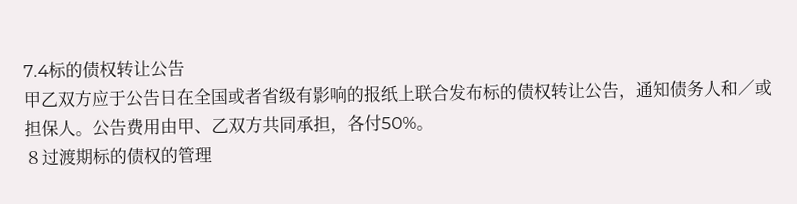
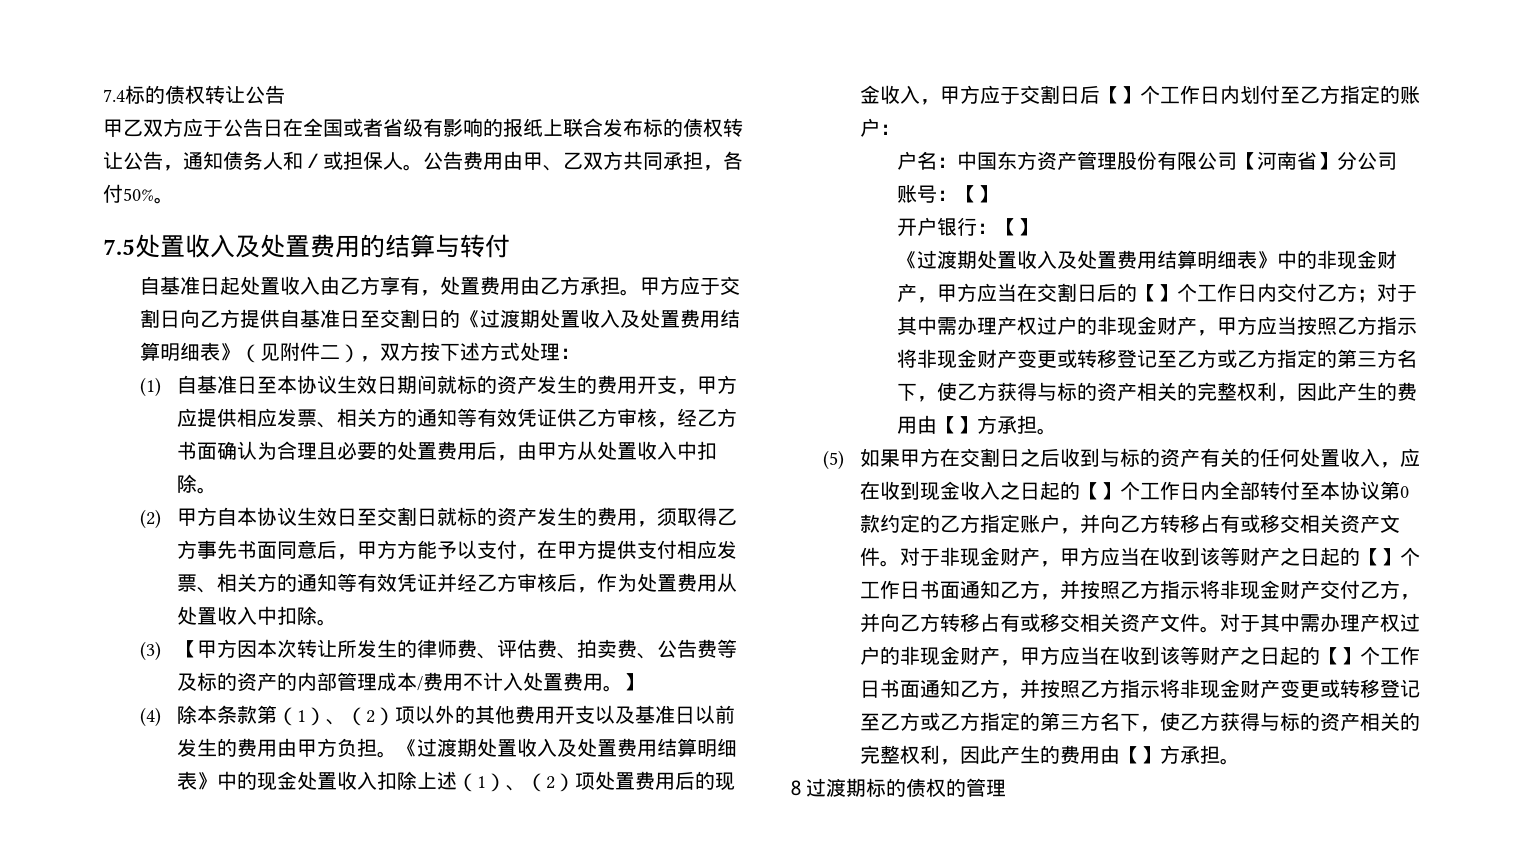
(434, 128) none -> [103,234,510,258] [140,276,741,296] [140,309,741,328] [140,342,581,363] [140,375,738,397] [177,408,738,428] [177,441,718,461] [177,474,218,494] [140,507,738,529] [177,540,738,560] [177,573,738,593] [177,606,338,626] [140,639,738,661] [177,672,644,692] [140,705,736,727] [177,738,738,758] [177,771,736,792] [860,85,1421,105] [860,118,901,137] [897,151,1398,171] [897,184,998,203] [897,217,1038,236] [897,250,1398,270] [897,283,1418,303] [897,316,1418,336] [897,349,1418,369] [897,382,1418,402] [897,415,1058,435] [823,448,1421,470] [860,481,1410,501] [860,514,1401,534] [860,547,1421,567] [860,580,1421,600] [860,613,1421,633] [860,646,1421,666] [860,679,1421,699] [860,712,1421,732] [860,745,1241,765] // 7.5处置收入及处置费用的结算与转付 // 自基准日起处置收入由乙方享有，处置费用由乙方承担。甲方应于交割日向乙方提供自基准日至交割日的《过渡期处置收入及处置费用结算明细表》（见附件二），双方按下述方式处理： // (1)自基准日至本协议生效日期间就标的资产发生的费用开支，甲方应提供相应发票、相关方的通知等有效凭证供乙方审核，经乙方书面确认为合理且必要的处置费用后，由甲方从处置收入中扣除。 // (2)甲方自本协议生效日至交割日就标的资产发生的费用，须取得乙方事先书面同意后，甲方方能予以支付，在甲方提供支付相应发票、相关方的通知等有效凭证并经乙方审核后，作为处置费用从处置收入中扣除。 // (3)【甲方因本次转让所发生的律师费、评估费、拍卖费、公告费等及标的资产的内部管理成本/费用不计入处置费用。】 // (4)除本条款第（1）、（2）项以外的其他费用开支以及基准日以前发生的费用由甲方负担。《过渡期处置收入及处置费用结算明细表》中的现金处置收入扣除上述（1）、（2）项处置费用后的现金收入，甲方应于交割日后【】个工作日内划付至乙方指定的账户： // 户名：中国东方资产管理股份有限公司【河南省】分公司 // 账号：【】 // 开户银行：【】 // 《过渡期处置收入及处置费用结算明细表》中的非现金财产，甲方应当在交割日后的【】个工作日内交付乙方；对于其中需办理产权过户的非现金财产，甲方应当按照乙方指示将非现金财产变更或转移登记至乙方或乙方指定的第三方名下，使乙方获得与标的资产相关的完整权利，因此产生的费用由【】方承担。 // (5)如果甲方在交割日之后收到与标的资产有关的任何处置收入，应在收到现金收入之日起的【】个工作日内全部转付至本协议第0款约定的乙方指定账户，并向乙方转移占有或移交相关资产文件。对于非现金财产，甲方应当在收到该等财产之日起的【】个工作日书面通知乙方，并按照乙方指示将非现金财产交付乙方，并向乙方转移占有或移交相关资产文件。对于其中需办理产权过户的非现金财产，甲方应当在收到该等财产之日起的【】个工作日书面通知乙方，并按照乙方指示将非现金财产变更或转移登记至乙方或乙方指定的第三方名下，使乙方获得与标的资产相关的完整权利，因此产生的费用由【】方承担。

